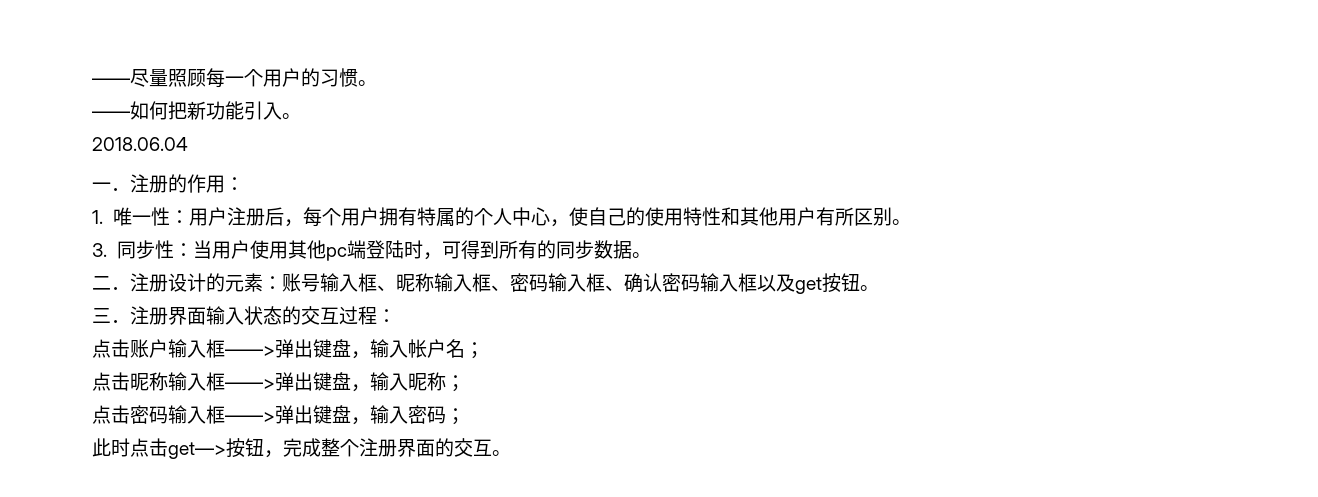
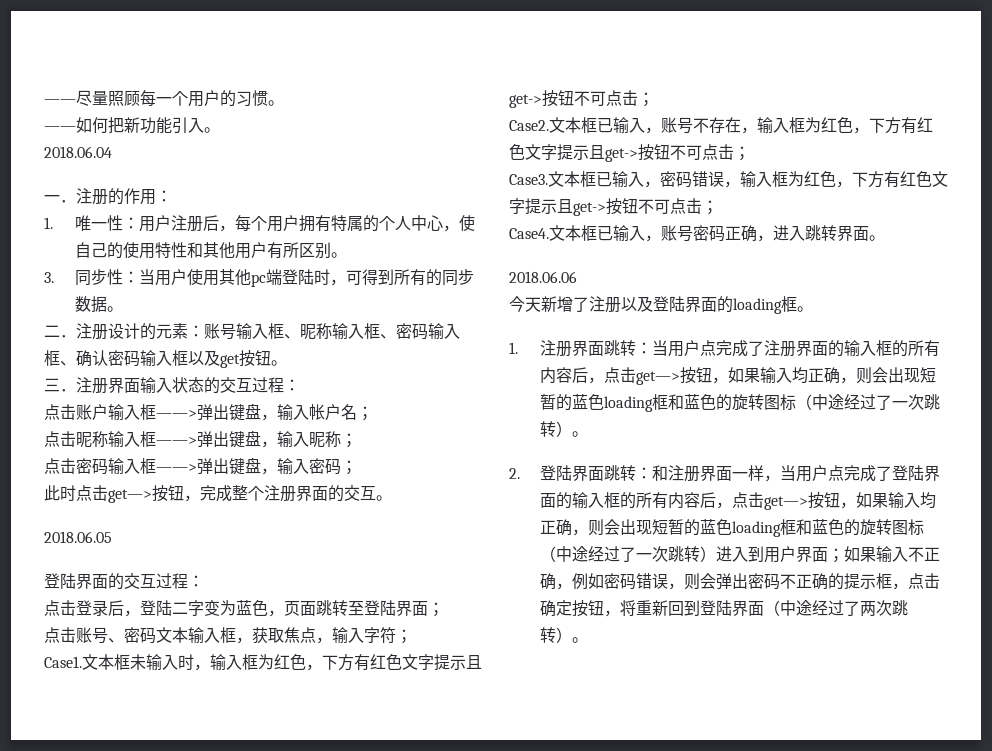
(511, 453) none -> [44,531,112,543] [44,573,204,590] [44,600,444,617] [44,627,412,644] [44,654,482,671] [509,90,654,108] [509,117,933,134] [509,144,750,162] [509,171,948,188] [509,198,718,216] [509,225,885,242] [509,271,577,283] [509,296,813,314] [509,340,940,357] [539,367,936,385] [539,394,940,412] [539,421,588,437] [509,465,940,482] [539,492,936,510] [539,519,924,537] [539,546,940,563] [539,573,940,590] [539,600,908,617] [539,627,588,643] // 2018.06.05 // 登陆界面的交互过程： // 点击登录后，登陆二字变为蓝色，页面跳转至登陆界面； // 点击账号、密码文本输入框，获取焦点，输入字符； // Case1.文本框未输入时，输入框为红色，下方有红色文字提示且get->按钮不可点击； // Case2.文本框已输入，账号不存在，输入框为红色，下方有红色文字提示且get->按钮不可点击； // Case3.文本框已输入，密码错误，输入框为红色，下方有红色文字提示且get->按钮不可点击； // Case4.文本框已输入，账号密码正确，进入跳转界面。 // 2018.06.06 // 今天新增了注册以及登陆界面的loading框。 // 1.注册界面跳转：当用户点完成了注册界面的输入框的所有内容后，点击get—>按钮，如果输入均正确，则会出现短暂的蓝色loading框和蓝色的旋转图标（中途经过了一次跳转）。 // 2.登陆界面跳转：和注册界面一样，当用户点完成了登陆界面的输入框的所有内容后，点击get—>按钮，如果输入均正确，则会出现短暂的蓝色loading框和蓝色的旋转图标（中途经过了一次跳转）进入到用户界面；如果输入不正确，例如密码错误，则会弹出密码不正确的提示框，点击确定按钮，将重新回到登陆界面（中途经过了两次跳转）。

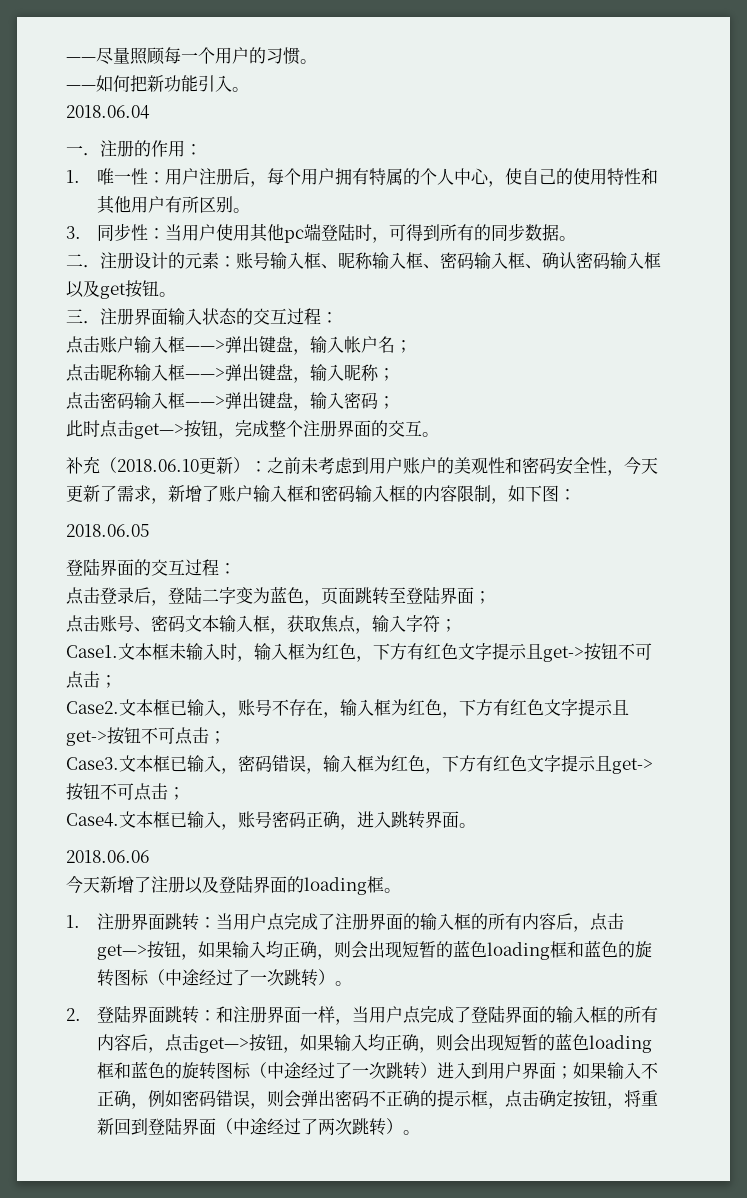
(392, 498) none -> [66,456,658,476] [66,485,576,504] // 补充（2018.06.10更新）：之前未考虑到用户账户的美观性和密码安全性，今天更新了需求，新增了账户输入框和密码输入框的内容限制，如下图：

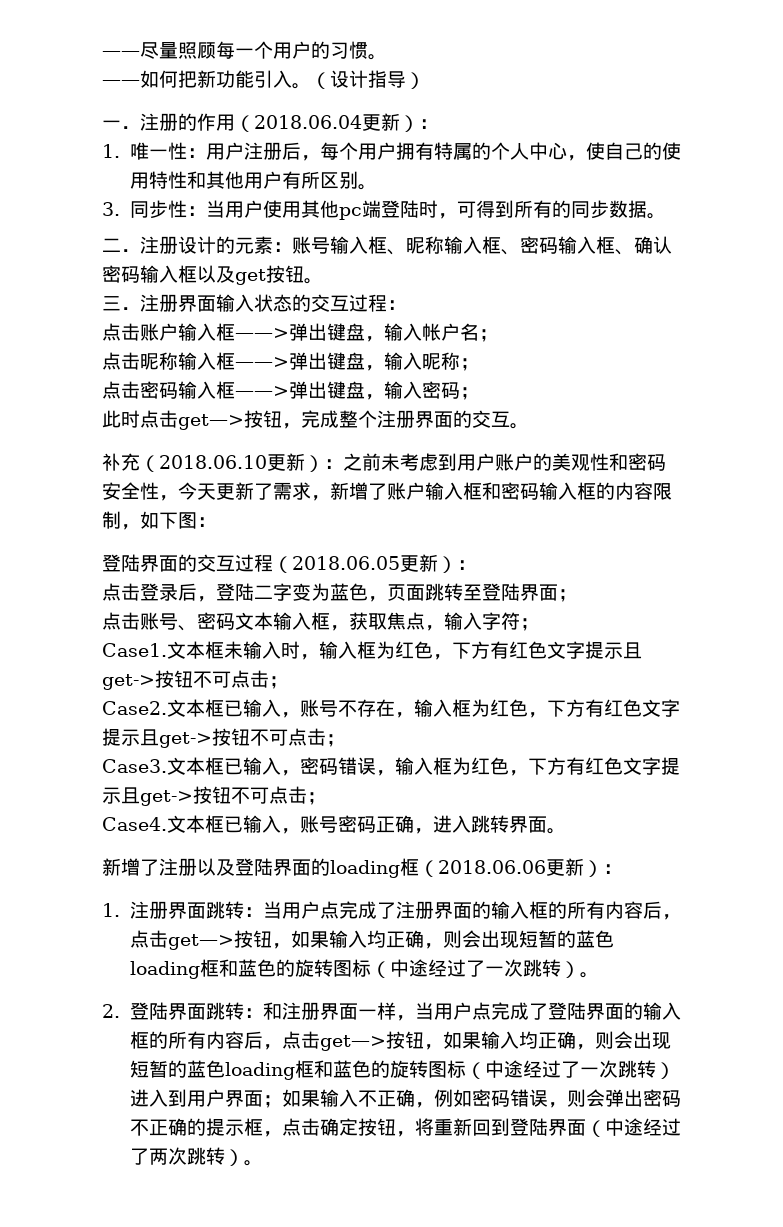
[66,105,150,119] // 2018.06.04 -> [311,70,425,89] （设计指导）
(185, 148) none -> [235,113,419,132] （2018.06.04更新）
[66,524,149,537] // 2018.06.05 -> (216, 522) none
(219, 567) none -> [273,554,457,573] （2018.06.05更新）
[66,850,149,863] [66,875,100,894] 2018.06.06 // 今天 -> (566, 831) none
[384,888,401,893] 。 -> [419,858,622,877] （2018.06.06更新）：

